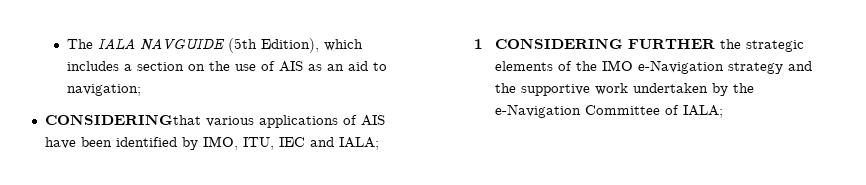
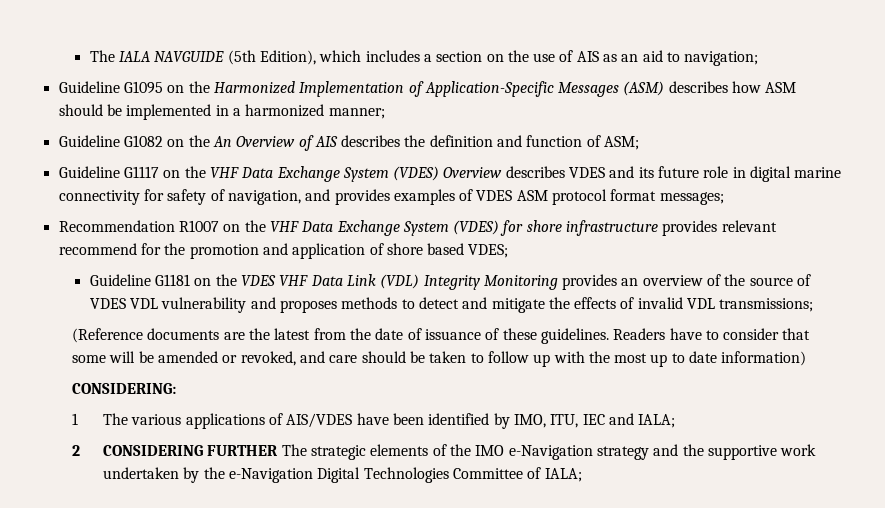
[44,114,201,125] CONSIDERINGthat -> [58,81,797,97] [58,104,385,120] [58,135,640,151] [58,166,842,182] [58,189,724,205] [58,220,777,236] [58,243,509,259] [89,274,812,290] [89,297,814,313] [72,328,811,344] [72,351,807,367] [72,383,177,394] [72,413,129,425] Guideline G1095 on the Harmonized Implementation of Application-Specific Messages (ASM) describes how ASM should be implemented in a harmonized manner; // Guideline G1082 on the An Overview of AIS describes the definition and function of ASM; // Guideline G1117 on the VHF Data Exchange System (VDES) Overview describes VDES and its future role in digital marine connectivity for safety of navigation, and provides examples of VDES ASM protocol format messages; // Recommendation R1007 on the VHF Data Exchange System (VDES) for shore infrastructure provides relevant recommend for the promotion and application of shore based VDES; // Guideline G1181 on the VDES VHF Data Link (VDL) Integrity Monitoring provides an overview of the source of VDES VDL vulnerability and proposes methods to detect and mitigate the effects of invalid VDL transmissions; // (Reference documents are the latest from the date of issuance of these guidelines. Readers have to consider that some will be amended or revoked, and care should be taken to follow up with the most up to date information) // CONSIDERING: // 1 The
[360,115,385,126] AIS -> [286,413,353,428] AIS/VDES
[473,39,483,49] 1 -> [72,445,81,456] 2
[720,39,742,49] the -> [281,444,307,456] The
(582, 111) none -> [317,467,449,483] Digital Technologies

